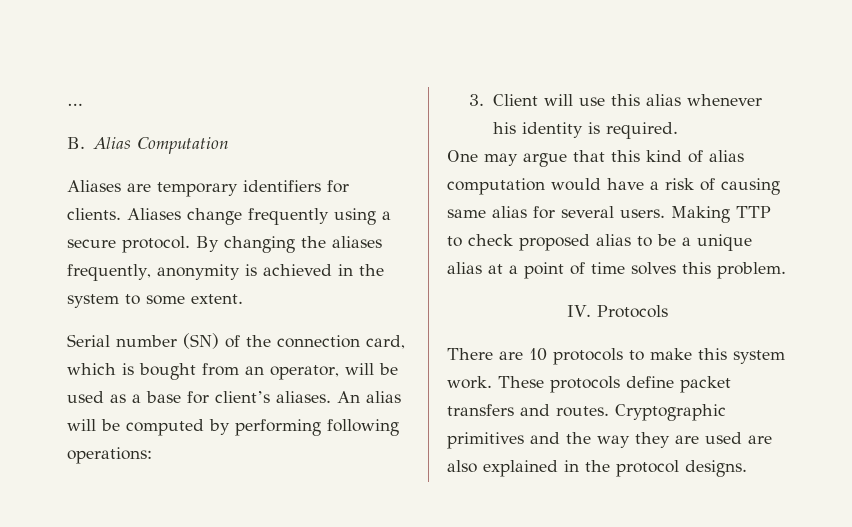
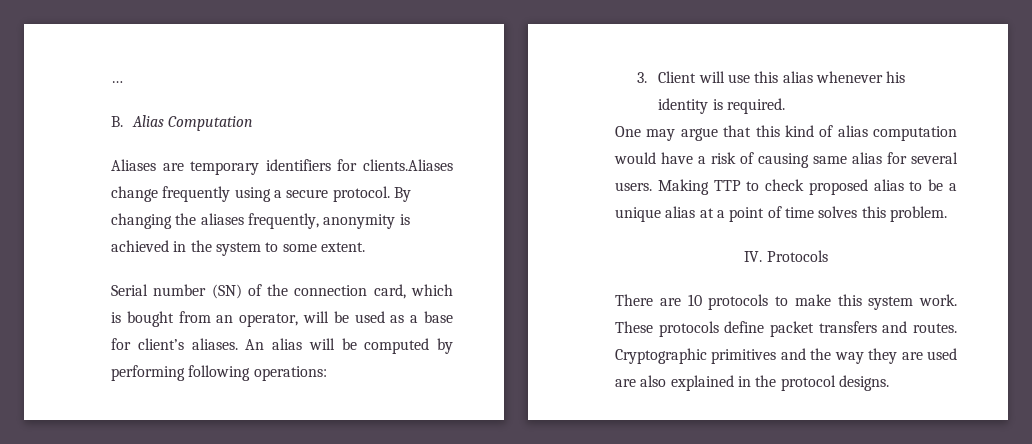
[67,208,181,220] clients. Aliases -> [363,159,453,171] clients.Aliases

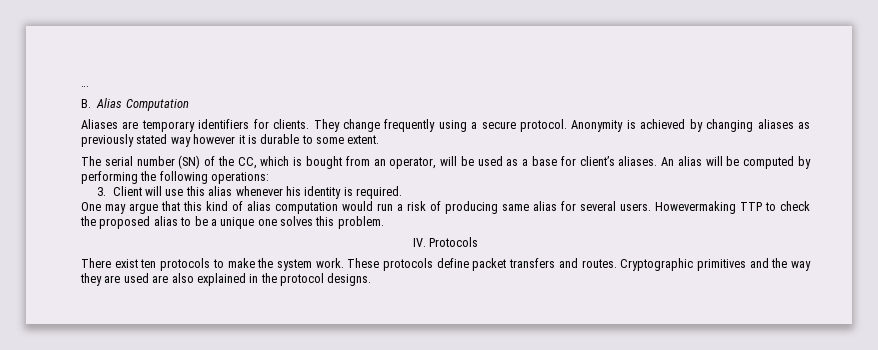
[363,159,453,171] clients.Aliases -> [273,119,340,132] clients. They
[393,187,411,202] [111,213,410,229] [111,240,261,256] By changing the aliases frequently, anonymity is achieved in the system -> [571,119,811,132] [81,134,300,147] Anonymity is achieved by changing aliases as previously stated way however it is durable
[111,284,148,296] Serial -> [81,156,133,166] The serial
[294,284,406,299] connection card, -> [237,157,257,169] CC,
(185, 373) none -> [140,171,157,181] the
[661,152,693,164] have -> [377,203,393,211] run
[758,153,809,168] causing -> [445,201,498,214] producing
[657,179,709,195] Making -> [655,201,736,214] Howevermaking
(805, 185) none -> [80,216,96,226] the
[665,206,814,222] alias at a point of time -> [257,219,277,226] one
[659,294,702,306] are 10 -> [114,259,157,268] exist ten
[837,294,862,306] this -> [257,258,274,268] the

